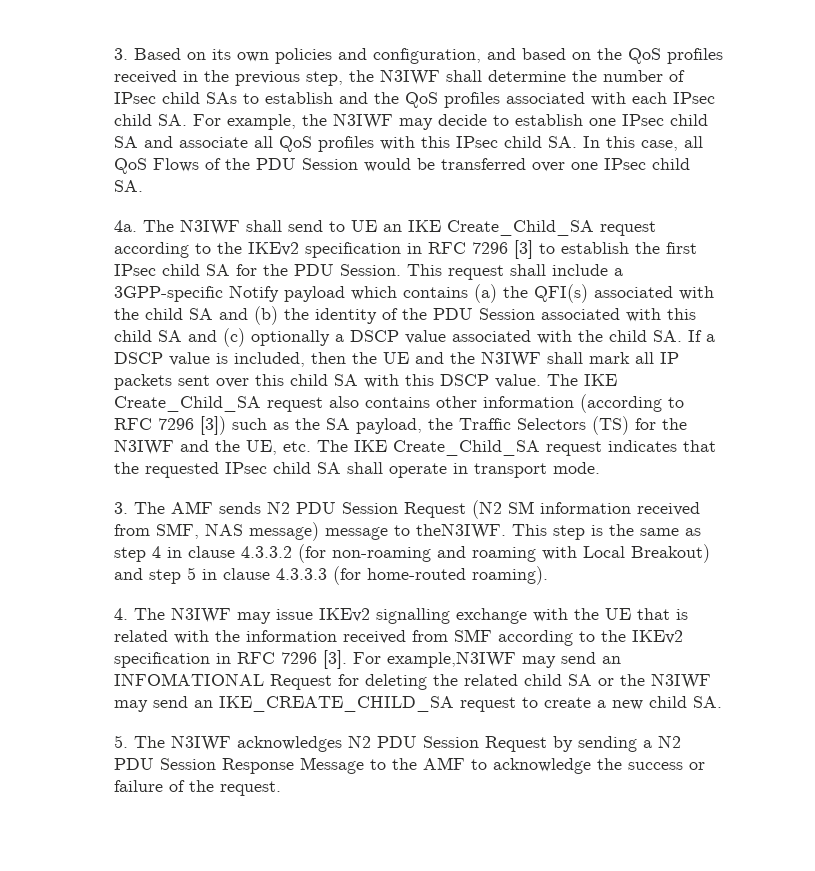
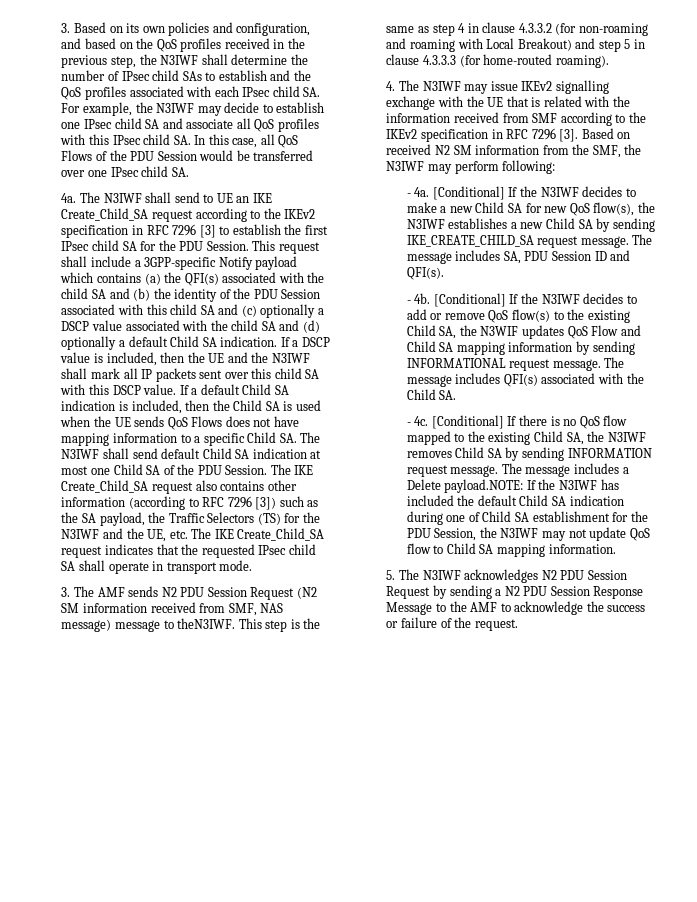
[653,330,683,342] SA. -> [261,320,320,333] [61,336,278,350] SA and (d) optionally a default Child SA indication.
(542, 381) none -> [179,384,289,395] [61,400,321,414] [60,416,299,430] [61,432,321,446] [61,448,322,459] [61,464,268,475] If a default Child SA indication is included, then the Child SA is used when the UE sends QoS Flows does not have mapping information to a specific Child SA. The N3IWF shall send default Child SA indication at most one Child SA of the PDU Session.
[353,651,622,668] [114,673,712,690] [114,696,723,712] For example,N3IWF may send an INFOMATIONAL Request for deleting the related child SA or the N3IWF may send an IKE_CREATE_CHILD_SA request to create a new child SA. -> [581,128,631,139] [386,144,642,158] [386,160,556,174] [406,186,636,200] [406,202,655,216] [406,218,655,232] [406,234,653,248] [406,250,631,264] [406,267,444,280] [406,293,637,307] [406,309,630,323] [406,325,641,339] [406,341,635,355] [406,357,625,371] [406,373,644,387] [406,389,457,400] [406,415,628,429] [406,431,646,445] [406,447,652,461] [406,463,629,477] [406,479,619,493] [406,495,624,506] [406,511,648,525] [406,527,650,541] [406,543,616,557] Based on received N2 SM information from the SMF, the N3IWF may perform following: // - 4a. [Conditional] If the N3IWF decides to make a new Child SA for new QoS flow(s), the N3IWF establishes a new Child SA by sending IKE_CREATE_CHILD_SA request message. The message includes SA, PDU Session ID and QFI(s). // - 4b. [Conditional] If the N3IWF decides to add or remove QoS flow(s) to the existing Child SA, the N3WIF updates QoS Flow and Child SA mapping information by sending INFORMATIONAL request message. The message includes QFI(s) associated with the Child SA. // - 4c. [Conditional] If there is no QoS flow mapped to the existing Child SA, the N3IWF removes Child SA by sending INFORMATION request message. The message includes a Delete payload.NOTE: If the N3IWF has included the default Child SA indication during one of Child SA establishment for the PDU Session, the N3IWF may not update QoS flow to Child SA mapping information.

